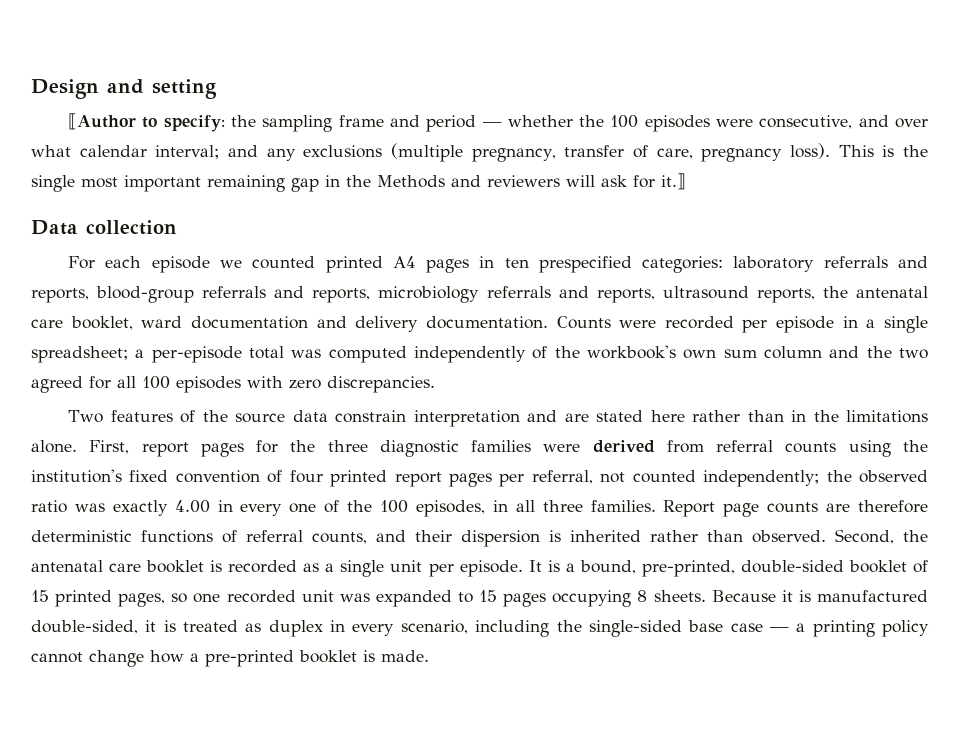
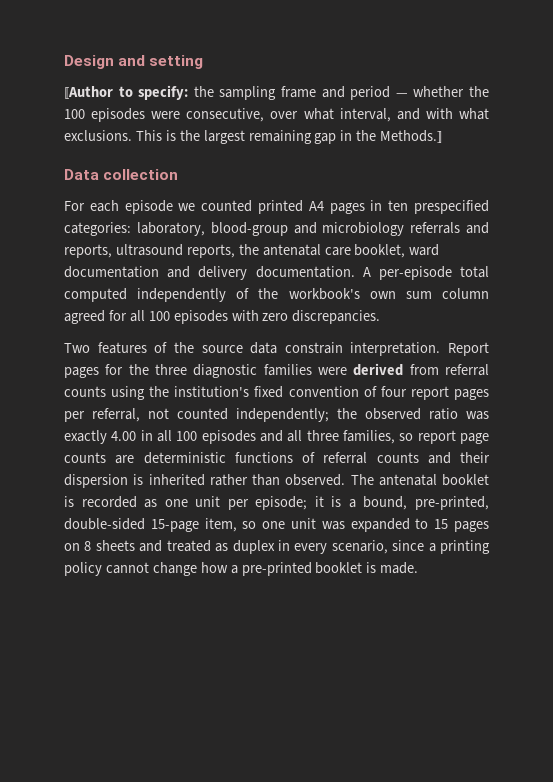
[858,115,889,127] and -> (265, 115) none
[79,143,928,162] [31,173,686,192] calendar interval; and any exclusions (multiple pregnancy, transfer of care, pregnancy loss). This is the single most important remaining gap in the Methods and reviewers will ask for it.⟧ -> [339,108,489,122] [64,130,443,144] interval, and with what exclusions. This is the largest remaining gap in the Methods.⟧
[733,256,928,272] [31,286,371,303] laboratory referrals and reports, blood-group referrals and reports, -> [136,222,317,236] laboratory, blood-group and
[556,316,928,333] [31,346,145,363] Counts were recorded per episode in a single spreadsheet; a -> [362,267,371,277] A
[291,349,322,358] was -> (490, 272) none
[829,346,929,359] and the two -> (489, 293) none
[413,410,928,427] [31,440,189,457] interpretation and are stated here rather than in the limitations alone. First, report -> [350,342,489,356] interpretation. Report
[330,470,388,487] printed -> (407, 391) none
[240,500,716,517] every one of the 100 episodes, in all three families. Report -> [157,430,456,444] all 100 episodes and all three families, so report
[858,500,929,513] therefore -> (135, 459) none
[312,532,367,544] counts, -> [376,452,419,463] counts
[835,529,928,544] [31,560,542,577] Second, the antenatal care booklet is recorded as a single unit per episode. It -> [350,474,489,486] [64,496,324,510] The antenatal booklet is recorded as one unit per episode; it
[848,560,928,573] [31,590,166,607] booklet of 15 printed pages, -> [150,518,237,532] 15-page item,
[226,590,296,603] recorded -> (286, 525) none
[552,590,928,607] [31,620,176,634] occupying 8 sheets. Because it is manufactured double-sided, it is -> [64,540,163,552] on 8 sheets and
[475,620,789,637] including the single-sided base case — -> [392,540,425,551] since

